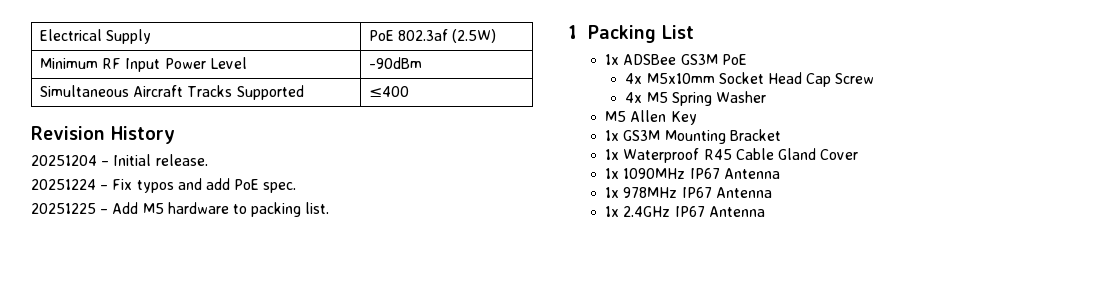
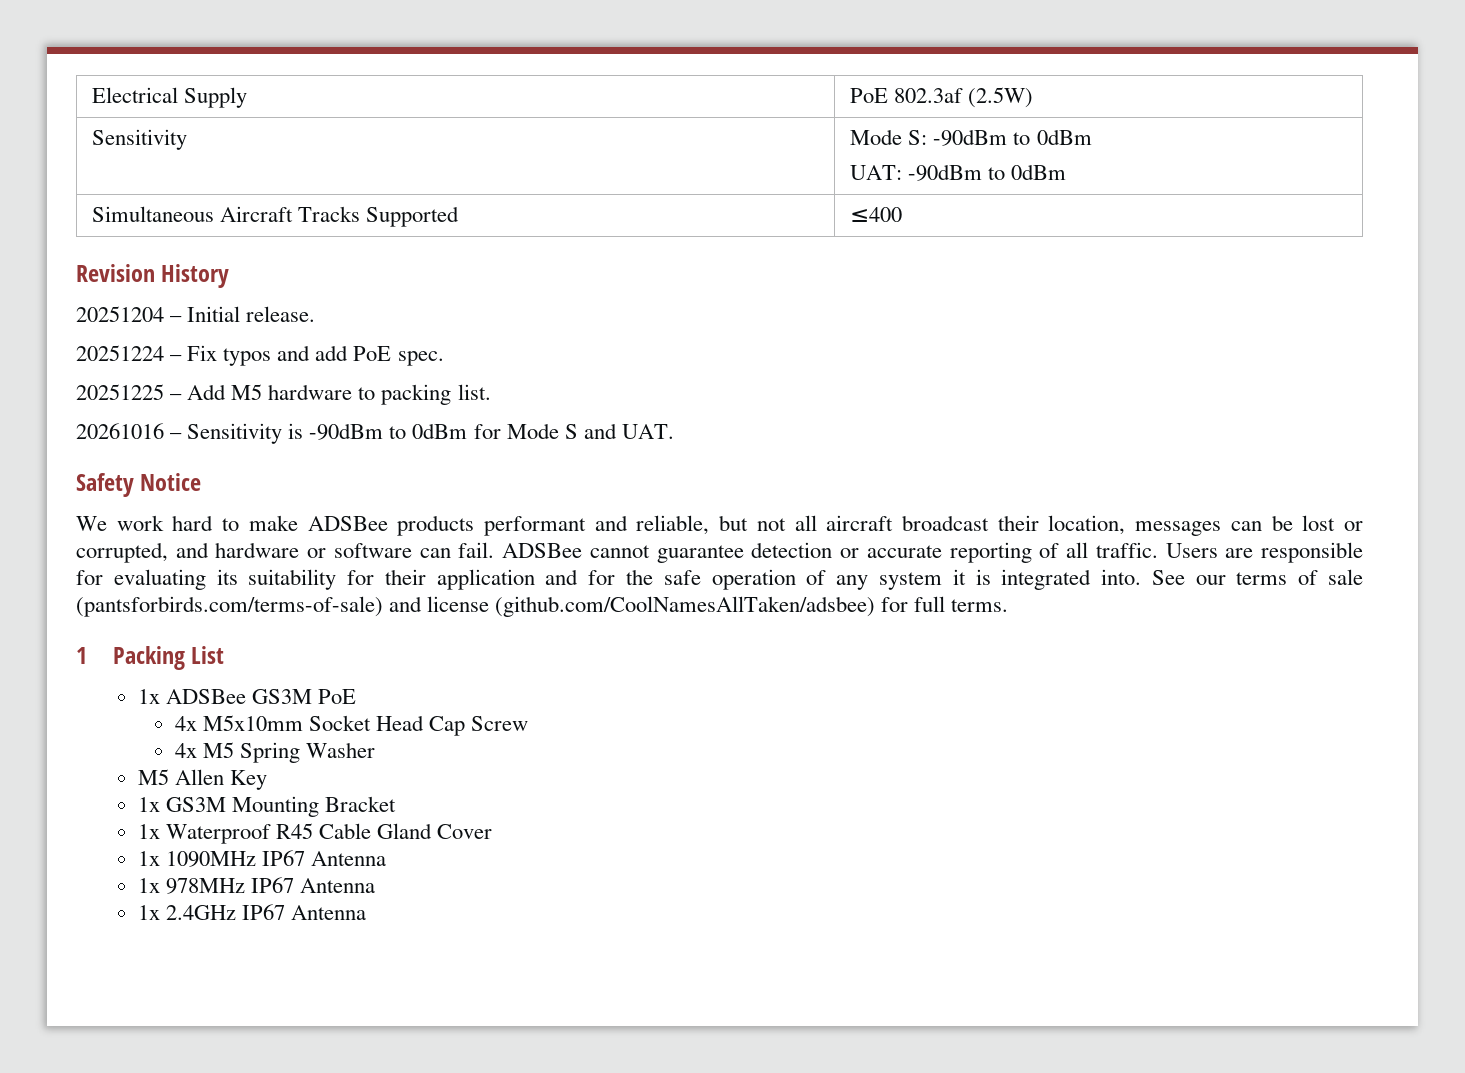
[40,57,247,72] [369,57,423,69] Minimum RF Input Power Level | -90dBm -> [92,129,188,150] [850,129,1092,146] [850,164,1067,181] Sensitivity | Mode S: -90dBm to 0dBm // UAT: -90dBm to 0dBm
(330, 208) none -> [76,423,674,444] [76,473,202,497] [76,515,1363,536] [76,542,1363,563] [76,569,1363,590] [76,596,1009,617] // 20261016 – Sensitivity is -90dBm to 0dBm for Mode S and UAT. // Safety Notice // We work hard to make ADSBee products performant and reliable, but not all aircraft broadcast their location, messages can be lost or corrupted, and hardware or software can fail. ADSBee cannot guarantee detection or accurate reporting of all traffic. Users are responsible for evaluating its suitability for their application and for the safe operation of any system it is integrated into. See our terms of sale (pantsforbirds.com/terms-of-sale) and license (github.com/CoolNamesAllTaken/adsbee) for full terms.

